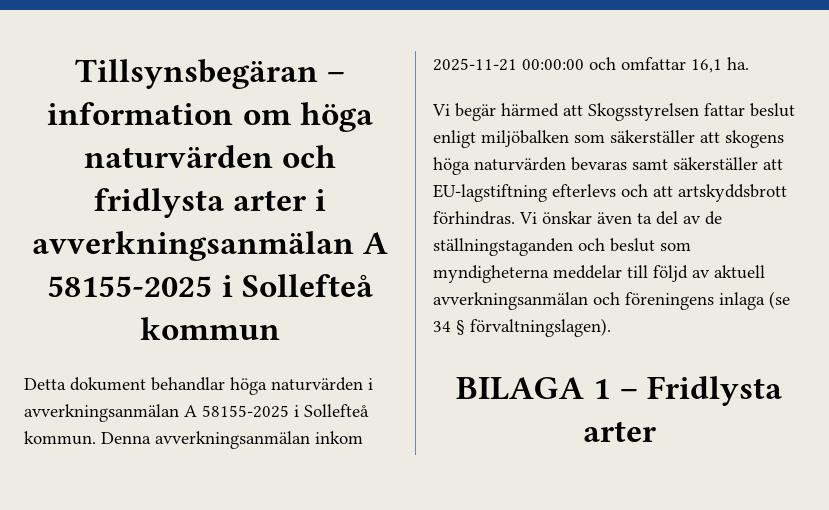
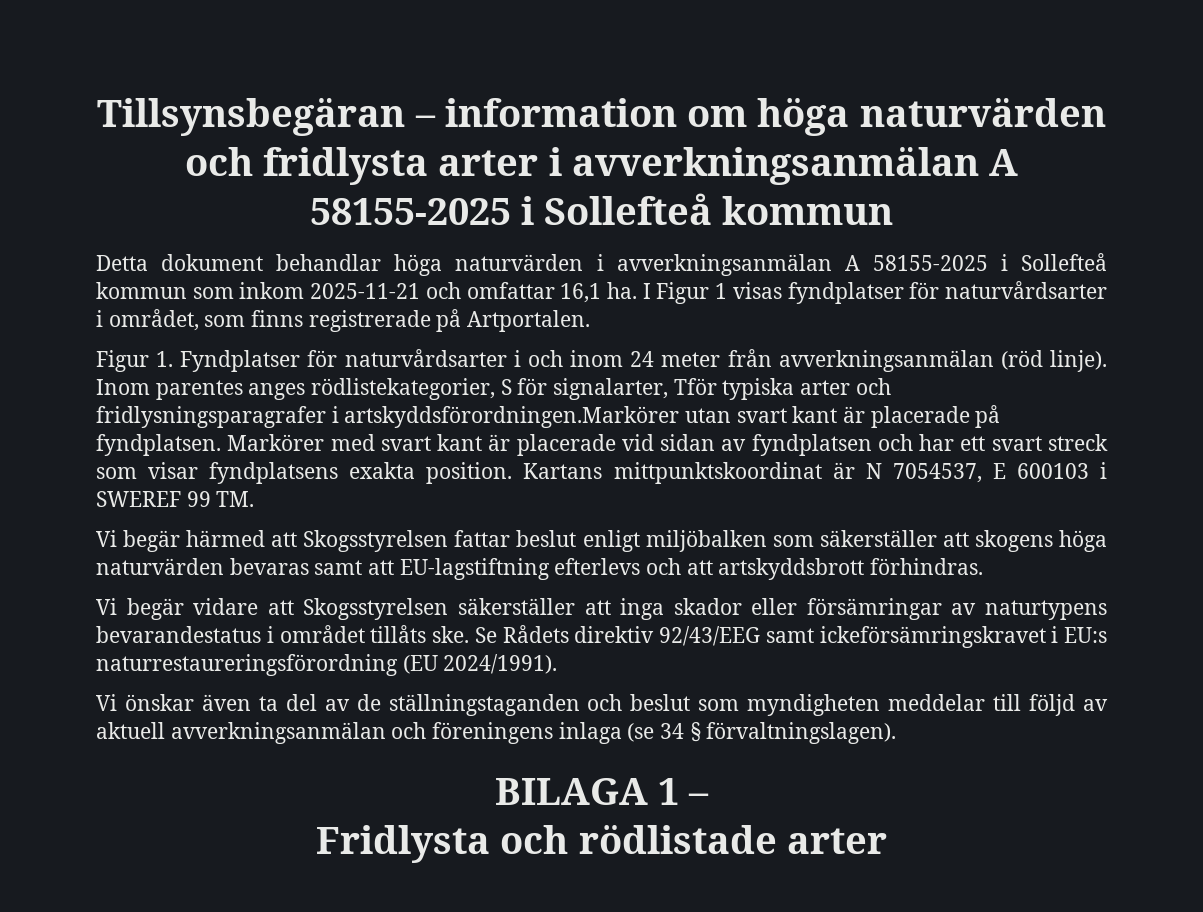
[24,431,310,449] kommun. Denna avverkningsanmälan -> [96,282,234,299] kommun som
[522,59,584,70] 00:00:00 -> (421, 291) none
(749, 63) none -> [642,281,1107,304] [96,309,591,332] [96,349,1108,372] [96,378,891,400] [96,405,1001,428] [96,434,1108,456] [96,462,1108,484] [96,491,255,507] I Figur 1 visas fyndplatser för naturvårdsarter i området, som finns registrerade på Artportalen. // Figur 1. Fyndplatser för naturvårdsarter i och inom 24 meter från avverkningsanmälan (röd linje). Inom parentes anges rödlistekategorier, S för signalarter, Tför typiska arter och fridlysningsparagrafer i artskyddsförordningen.Markörer utan svart kant är placerade på fyndplatsen. Markörer med svart kant är placerade vid sidan av fyndplatsen och har ett svart streck som visar fyndplatsens exakta position. Kartans mittpunktskoordinat är N 7054537, E 600103 i SWEREF 99 TM.
[673,157,758,170] säkerställer -> (363, 567) none
(515, 218) none -> [96,598,1108,620] [96,625,1107,648] [96,654,558,676] // Vi begär vidare att Skogsstyrelsen säkerställer att inga skador eller försämringar av naturtypens bevarandestatus i området tillåts ske. Se Rådets direktiv 92/43/EEG samt ickeförsämringskravet i EU:s naturrestaureringsförordning (EU 2024/1991). //
[433,265,549,283] myndigheterna -> [747,694,881,716] myndigheten
[646,376,782,406] Fridlysta -> [316,825,777,863] // Fridlysta och rödlistade

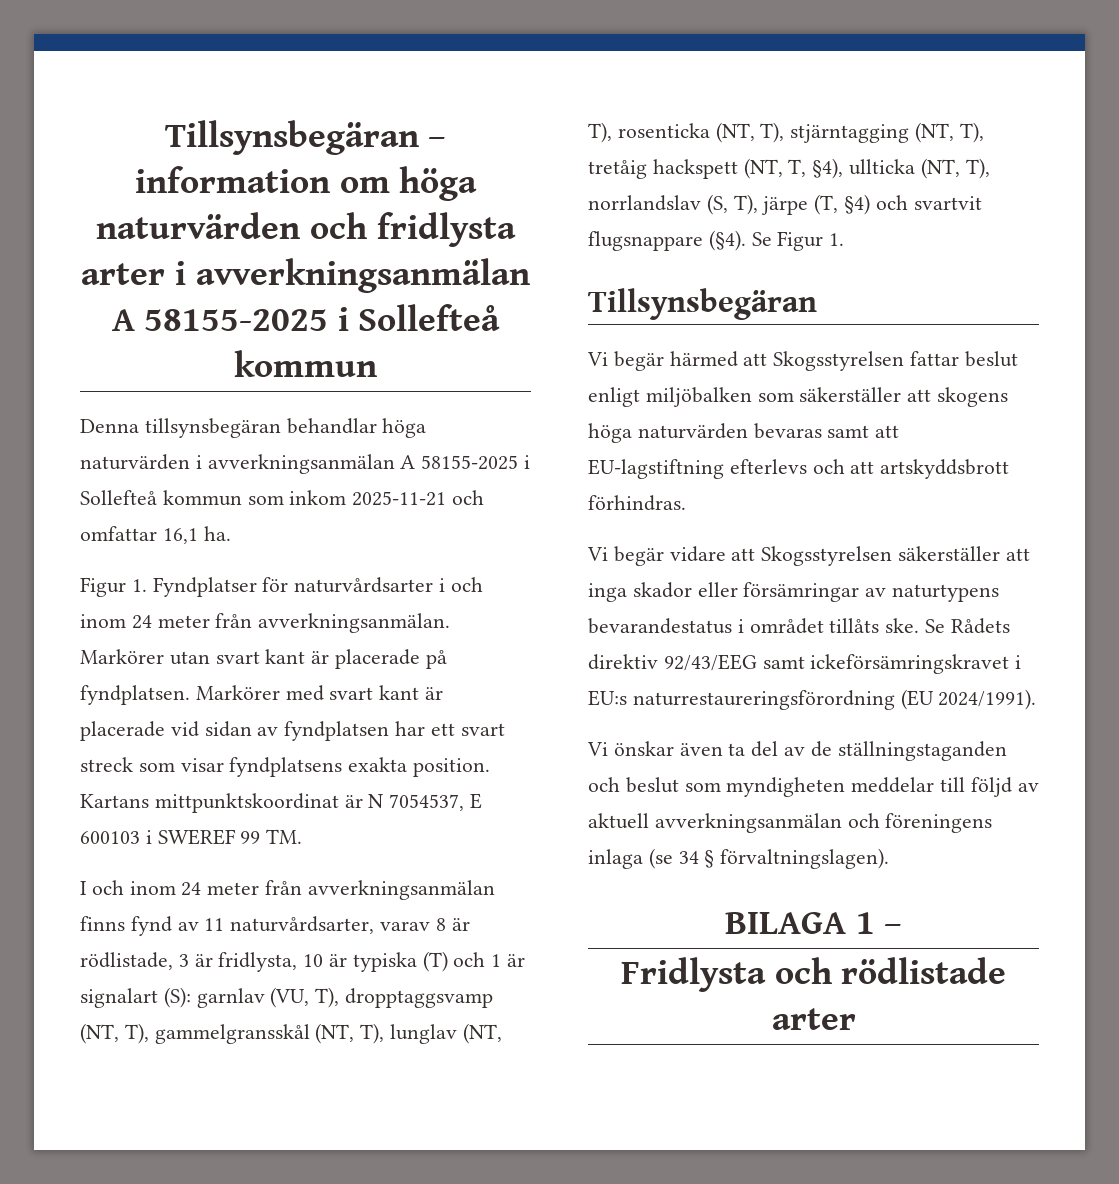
[96,254,264,271] Detta dokument -> [80,418,281,438] Denna tillsynsbegäran
[642,281,1107,304] [96,309,591,332] I Figur 1 visas fyndplatser för naturvårdsarter i området, som finns registrerade på Artportalen. -> (231, 533) none
[778,350,1108,372] [96,378,891,400] [96,406,680,428] avverkningsanmälan (röd linje). Inom parentes anges rödlistekategorier, S för signalarter, Tför typiska arter och fridlysningsparagrafer i artskyddsförordningen.Markörer -> [258,613,451,633] [80,649,164,664] avverkningsanmälan. Markörer
[877,434,913,451] och -> (390, 731) none
(255, 499) none -> [80,880,495,900] [80,916,470,936] [80,951,526,972] [80,987,494,1008] [80,1023,502,1044] [588,122,984,143] [588,158,990,179] [588,194,982,215] [588,230,845,251] [588,288,817,320] // I och inom 24 meter från avverkningsanmälan finns fynd av 11 naturvårdsarter, varav 8 är rödlistade, 3 är fridlysta, 10 är typiska (T) och 1 är signalart (S): garnlav (VU, T), dropptaggsvamp (NT, T), gammelgransskål (NT, T), lunglav (NT, T), rosenticka (NT, T), stjärntagging (NT, T), tretåig hackspett (NT, T, §4), ullticka (NT, T), norrlandslav (S, T), järpe (T, §4) och svartvit flugsnappare (§4). Se Figur 1. // Tillsynsbegäran

